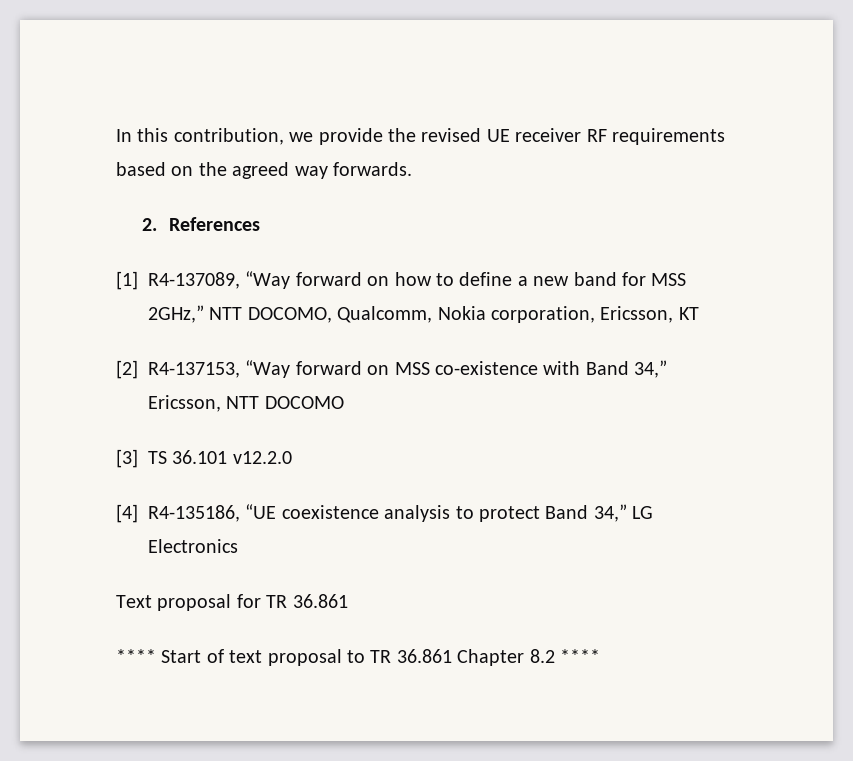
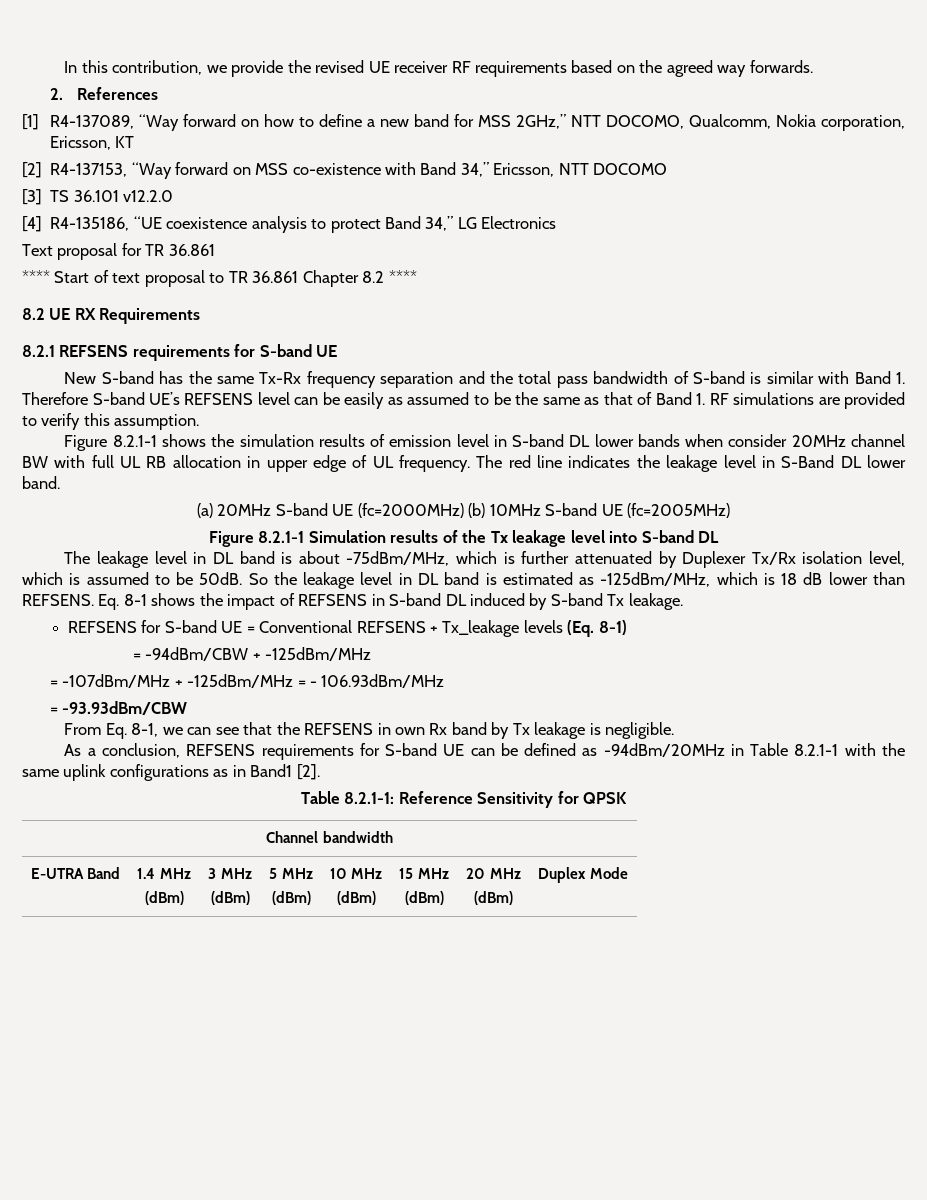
(600, 656) none -> [22,308,201,324] [22,344,338,361] [64,371,905,388] [22,392,906,409] [22,413,200,430] [64,434,906,451] [22,455,907,472] [22,476,60,489] [196,503,731,518] [209,530,719,547] [64,551,905,568] [22,572,905,589] [22,593,683,610] [67,620,627,637] [132,647,372,661] [49,674,445,688] [49,701,188,715] [64,722,675,739] [64,743,905,760] [22,764,320,781] [300,791,628,808] [266,831,393,843] [30,867,121,879] [137,868,191,879] [144,891,184,905] [208,868,252,879] [210,891,250,905] [269,868,313,879] [271,891,311,905] [329,868,383,879] [336,891,376,905] [399,868,449,879] [404,891,444,905] [466,868,521,879] [474,891,513,905] [538,867,628,883] // 8.2 UE RX Requirements // 8.2.1 REFSENS requirements for S-band UE // New S-band has the same Tx-Rx frequency separation and the total pass bandwidth of S-band is similar with Band 1. Therefore S-band UE’s REFSENS level can be easily as assumed to be the same as that of Band 1. RF simulations are provided to verify this assumption. // Figure 8.2.1-1 shows the simulation results of emission level in S-band DL lower bands when consider 20MHz channel BW with full UL RB allocation in upper edge of UL frequency. The red line indicates the leakage level in S-Band DL lower band. // (a) 20MHz S-band UE (fc=2000MHz) (b) 10MHz S-band UE (fc=2005MHz) // Figure 8.2.1-1 Simulation results of the Tx leakage level into S-band DL // The leakage level in DL band is about -75dBm/MHz, which is further attenuated by Duplexer Tx/Rx isolation level, which is assumed to be 50dB. So the leakage level in DL band is estimated as -125dBm/MHz, which is 18 dB lower than REFSENS. Eq. 8-1 shows the impact of REFSENS in S-band DL induced by S-band Tx leakage. // REFSENS for S-band UE = Conventional REFSENS + Tx_leakage levels (Eq. 8-1) // = -94dBm/CBW + -125dBm/MHz // = -107dBm/MHz + -125dBm/MHz = - 106.93dBm/MHz // = -93.93dBm/CBW // From Eq. 8-1, we can see that the REFSENS in own Rx band by Tx leakage is negligible. // As a conclusion, REFSENS requirements for S-band UE can be defined as -94dBm/20MHz in Table 8.2.1-1 with the same uplink configurations as in Band1 [2]. // Table 8.2.1-1: Reference Sensitivity for QPSK // Channel bandwidth // E-UTRA Band | 1.4 MHz // (dBm) | 3 MHz // (dBm) | 5 MHz // (dBm) | 10 MHz // (dBm) | 15 MHz // (dBm) | 20 MHz // (dBm) | Duplex Mode

